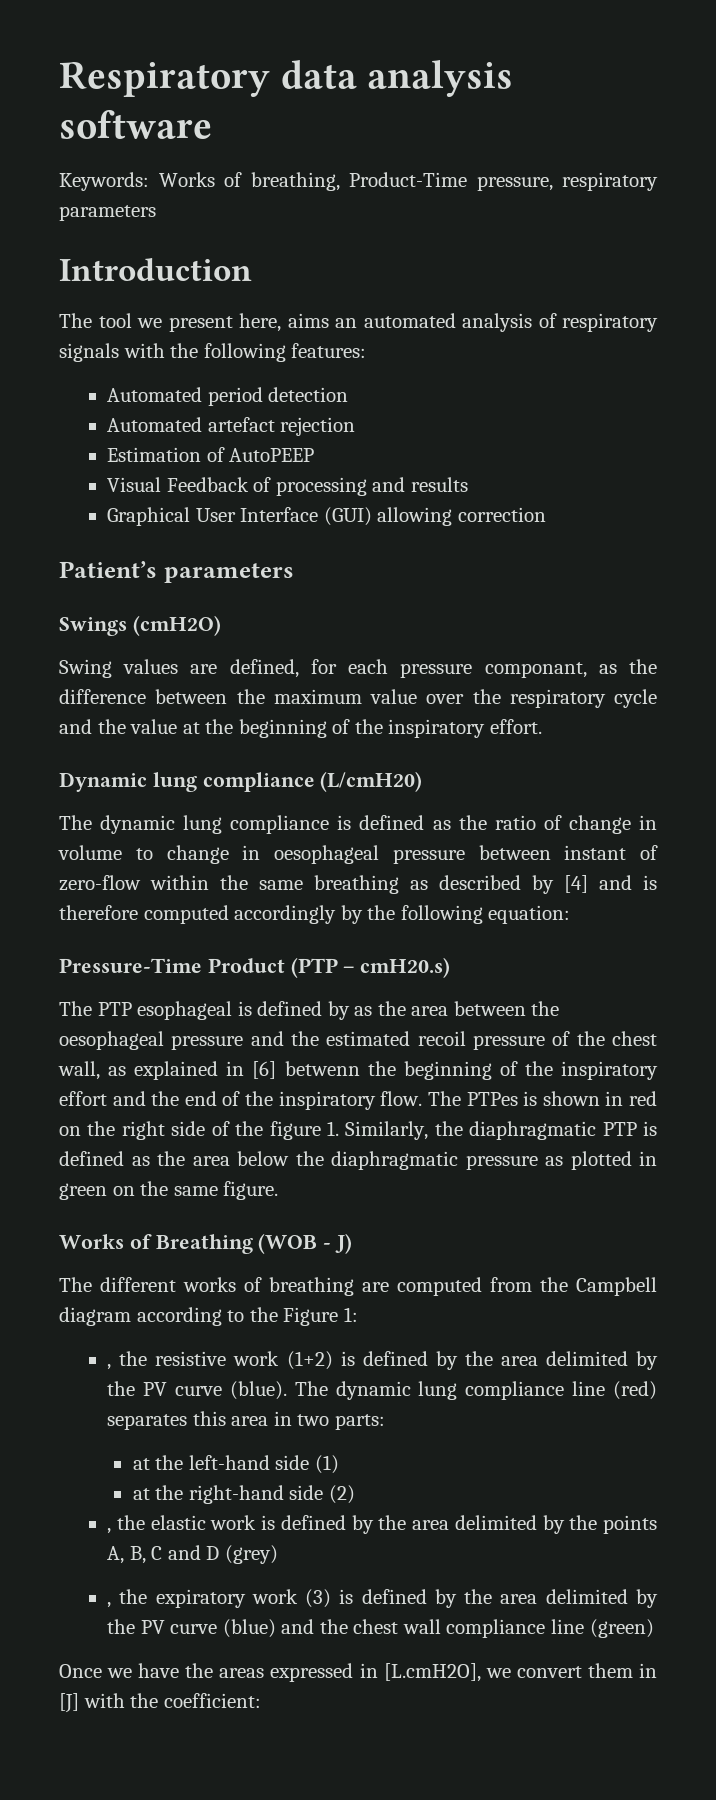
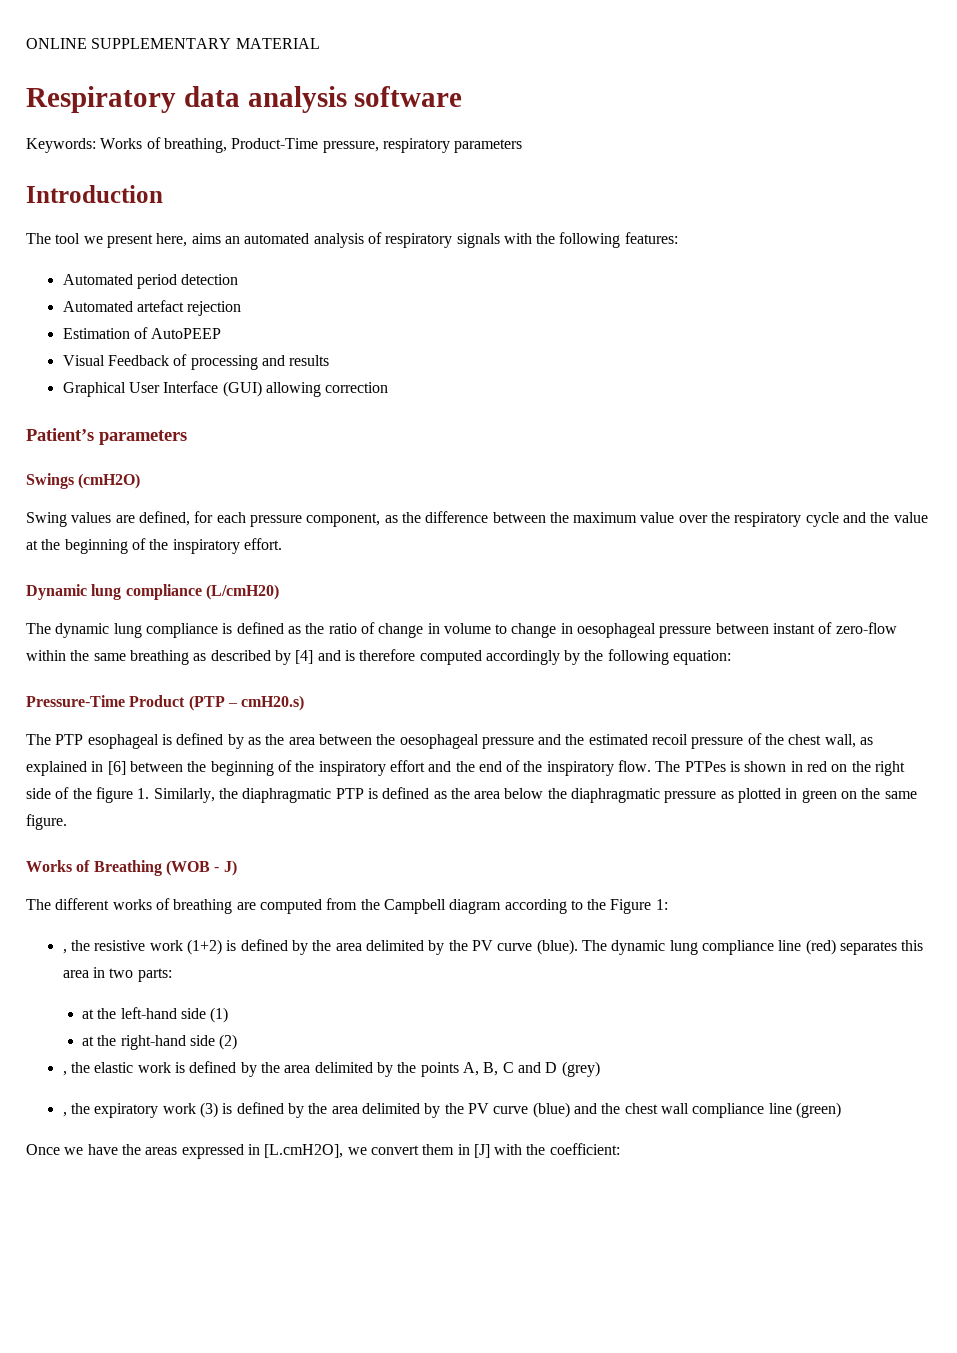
(59, 79) none -> [26,38,320,49] ONLINE SUPPLEMENTARY MATERIAL //
[484,662,587,678] componant, -> [306,513,381,527] component,
[284,1061,360,1076] betwenn -> [129,761,183,772] between

